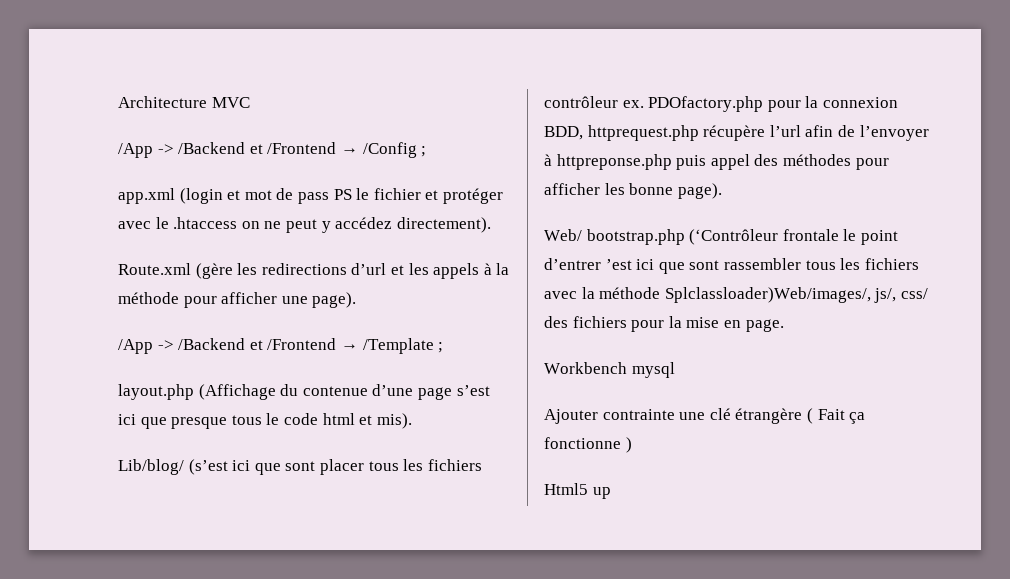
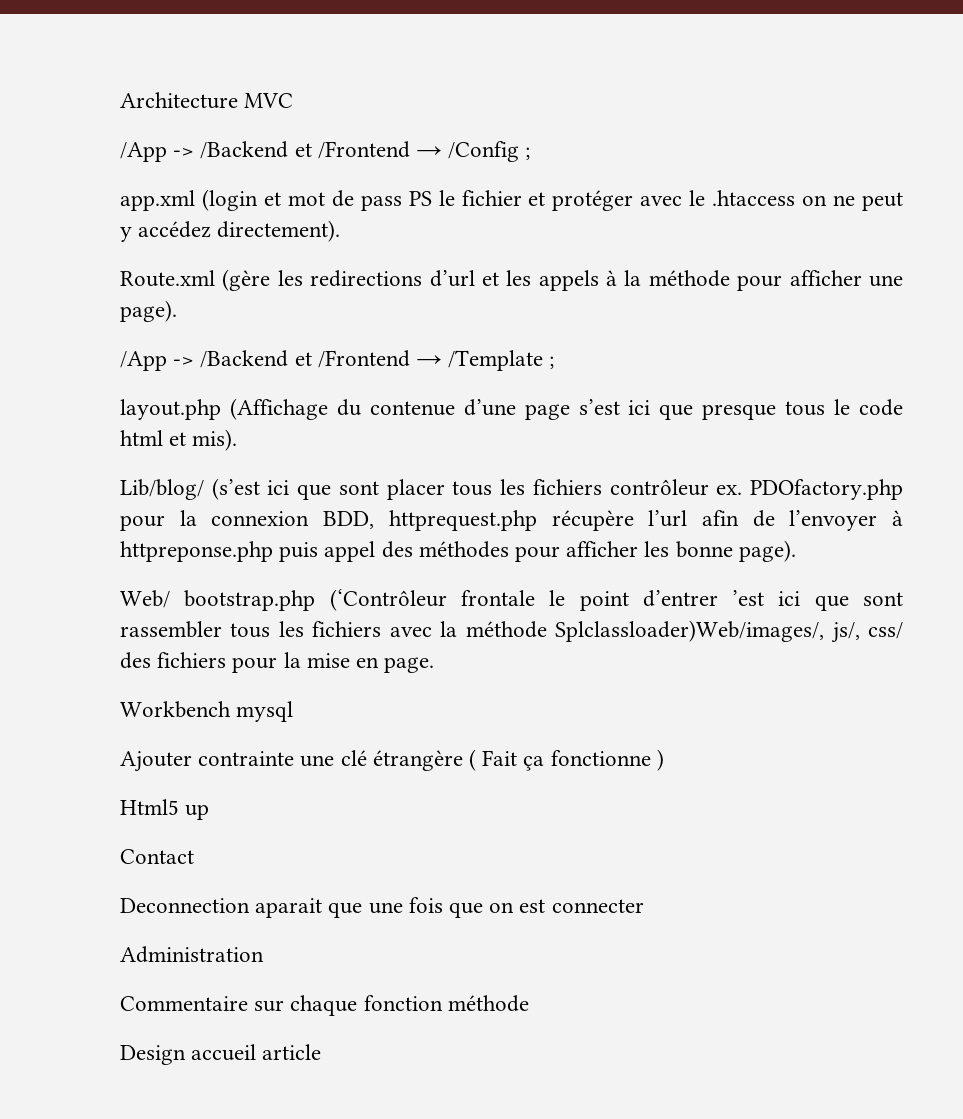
(611, 493) none -> [120,849,194,864] [120,897,644,918] [120,946,264,963] [120,995,529,1016] [120,1044,322,1065] // Contact // Deconnection aparait que une fois que on est connecter // Administration // Commentaire sur chaque fonction méthode // Design accueil article

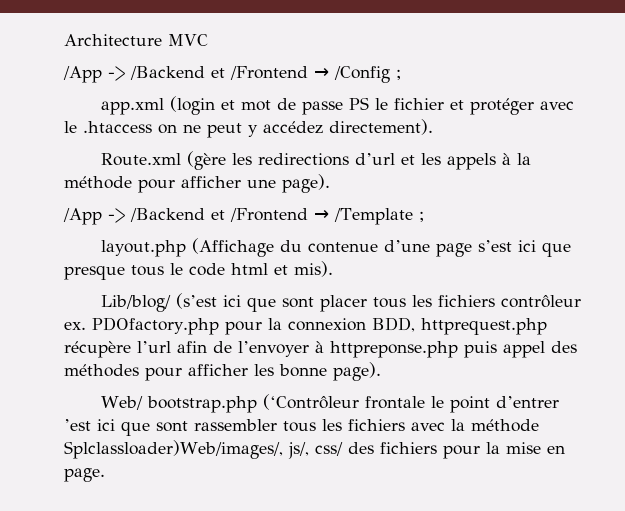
[360,195,402,211] pass -> [301,101,343,115] passe
[120,701,294,722] [120,749,664,772] [120,799,210,820] [120,849,194,864] [120,897,644,918] [120,946,264,963] [120,995,529,1016] [120,1044,322,1065] // Workbench mysql // Ajouter contrainte une clé étrangère ( Fait ça fonctionne ) // Html5 up // Contact // Deconnection aparait que une fois que on est connecter // Administration // Commentaire sur chaque fonction méthode // Design accueil article -> (105, 475) none

